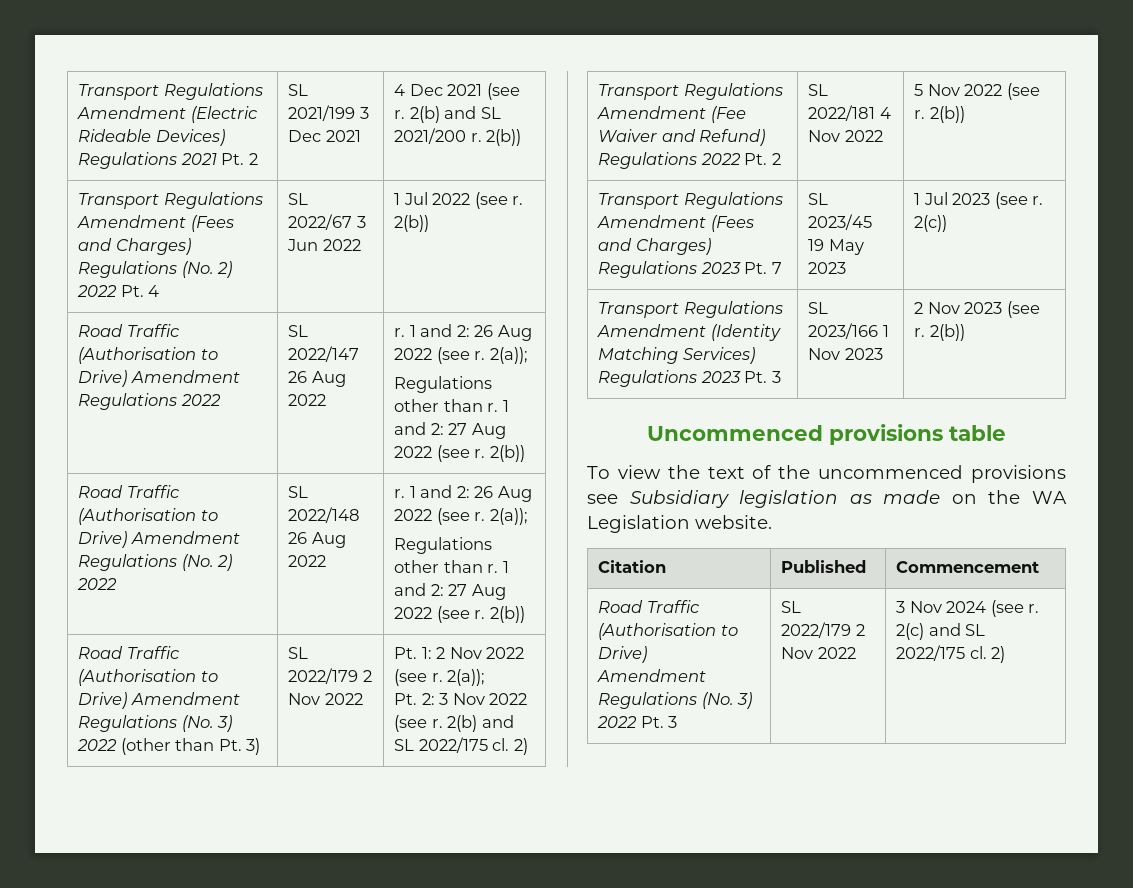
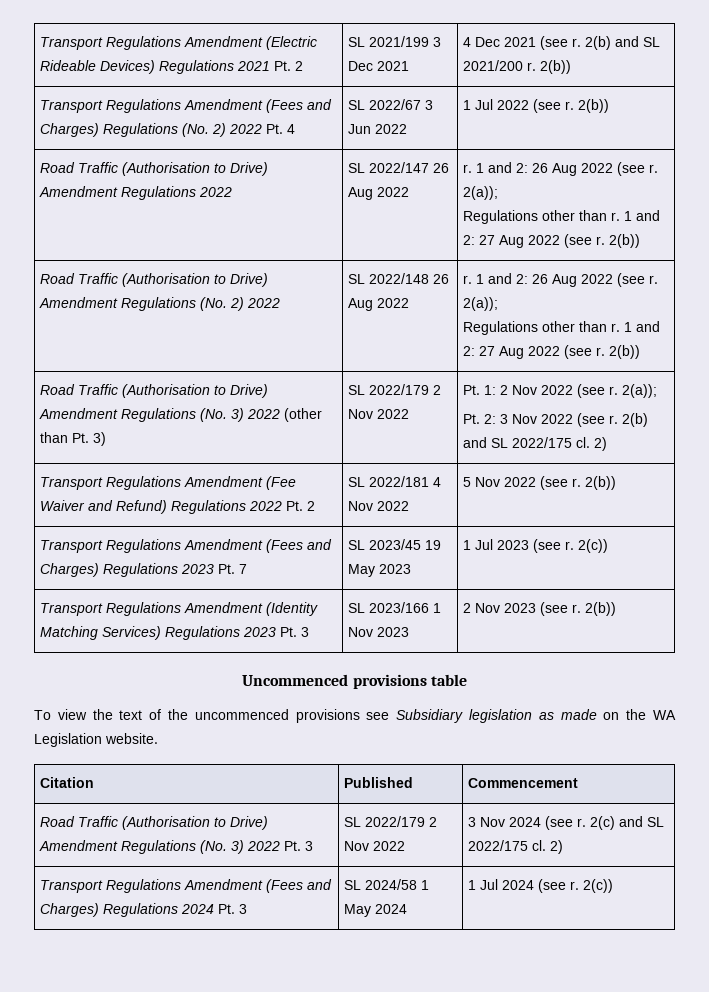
(1006, 654) none -> [40,879,333,893] [40,903,248,917] [344,879,430,890] [344,904,408,917] [468,879,614,893] // Transport Regulations Amendment (Fees and Charges) Regulations 2024 Pt. 3 | SL 2024/58 1 May 2024 | 1 Jul 2024 (see r. 2(c))

